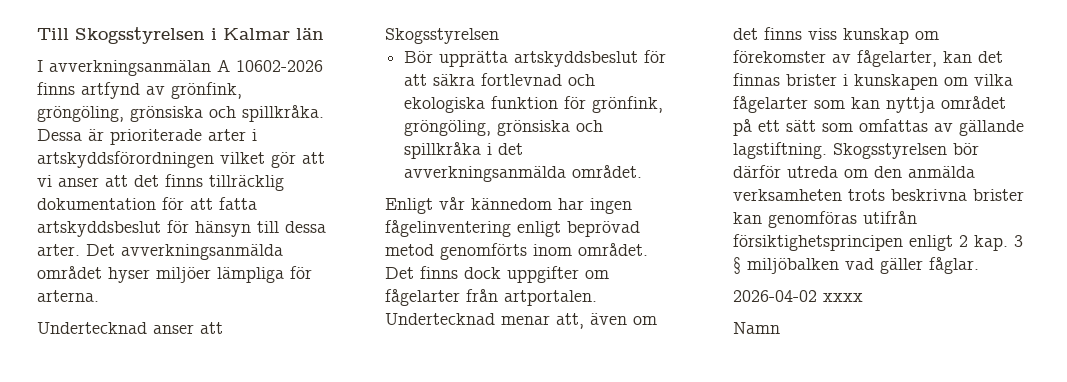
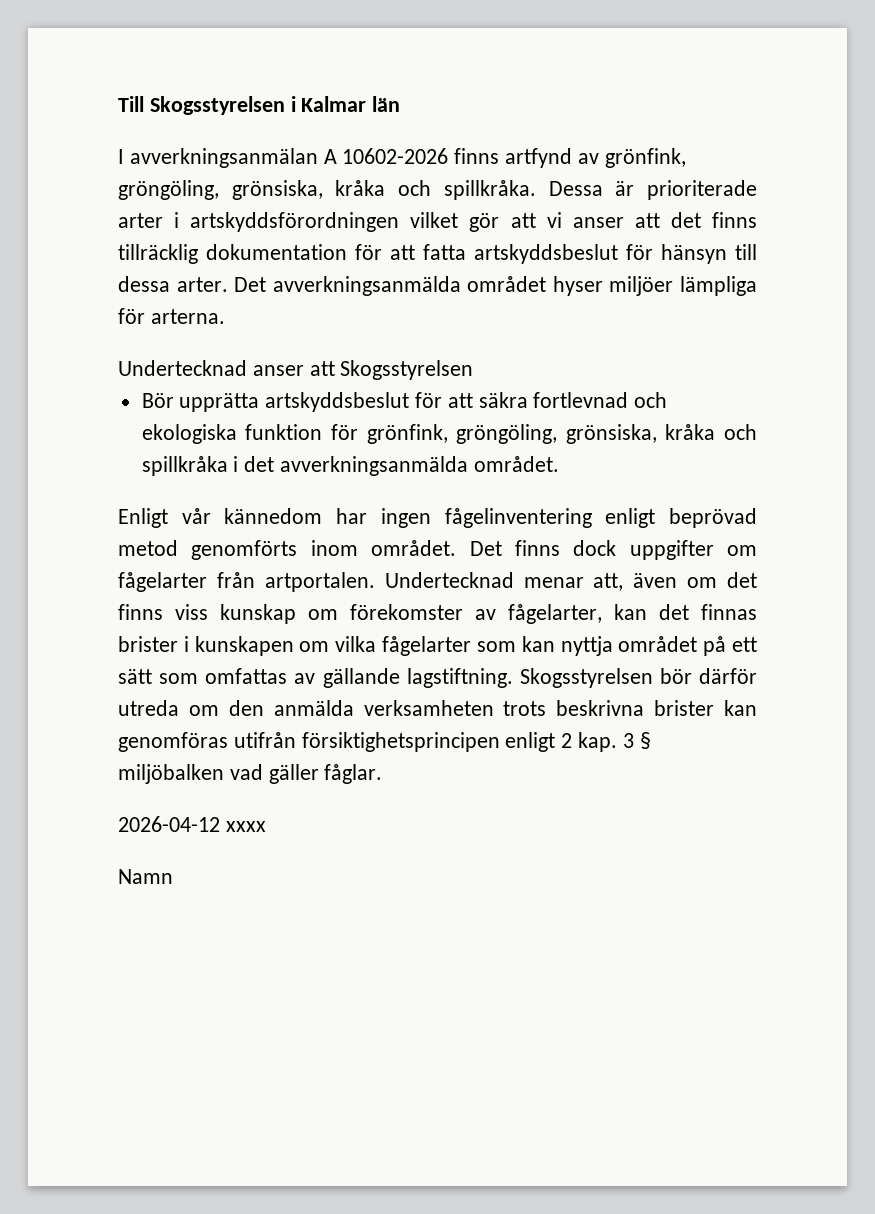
[130,106,203,122] grönsiska -> [231,180,386,200] grönsiska, kråka
[497,120,571,136] grönsiska -> [565,424,716,444] grönsiska, kråka
[733,290,817,302] 2026-04-02 -> [118,816,220,832] 2026-04-12

